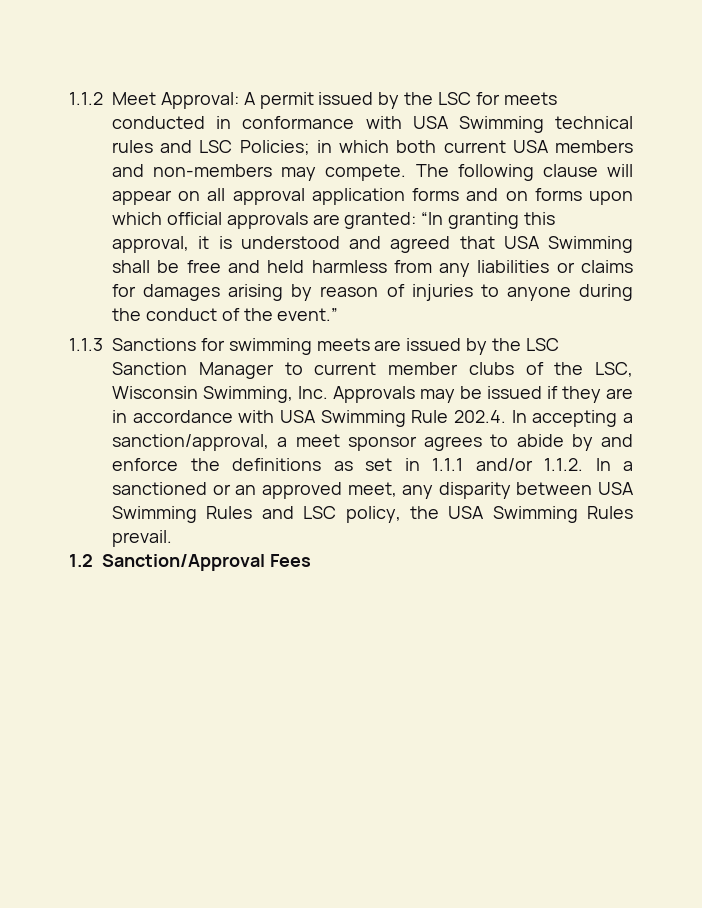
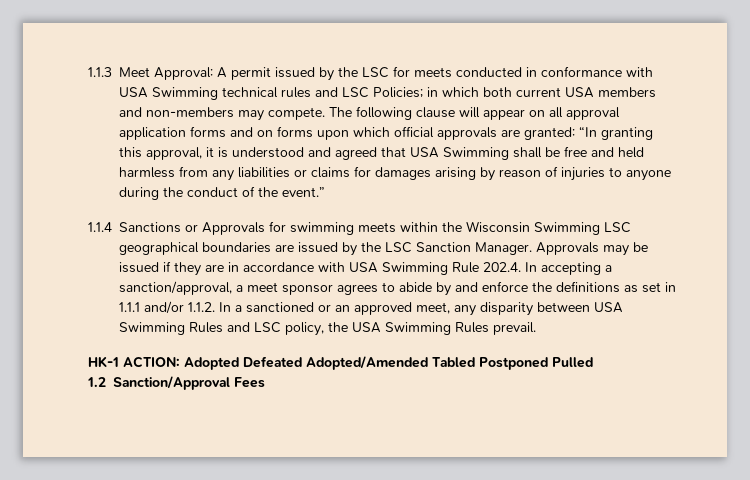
[69,92,103,105] 1.1.2 -> [88,67,112,77] 1.1.3
[69,338,370,355] 1.1.3 Sanctions for swimming meets -> [88,221,631,235] [119,242,271,255] 1.1.4 Sanctions or Approvals for swimming meets within the Wisconsin Swimming LSC geographical boundaries
[198,362,633,379] [112,386,328,403] Manager to current member clubs of the LSC, Wisconsin Swimming, Inc. -> [475,242,532,255] Manager.
(172, 538) none -> [88,356,593,370] // HK-1 ACTION: Adopted Defeated Adopted/Amended Tabled Postponed Pulled

